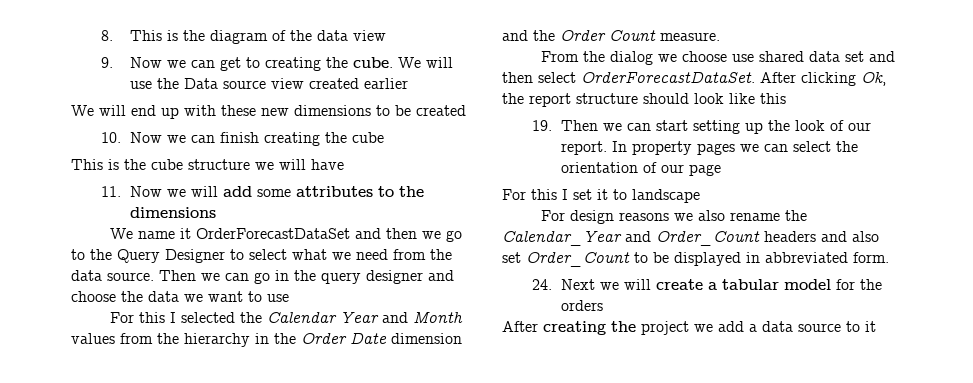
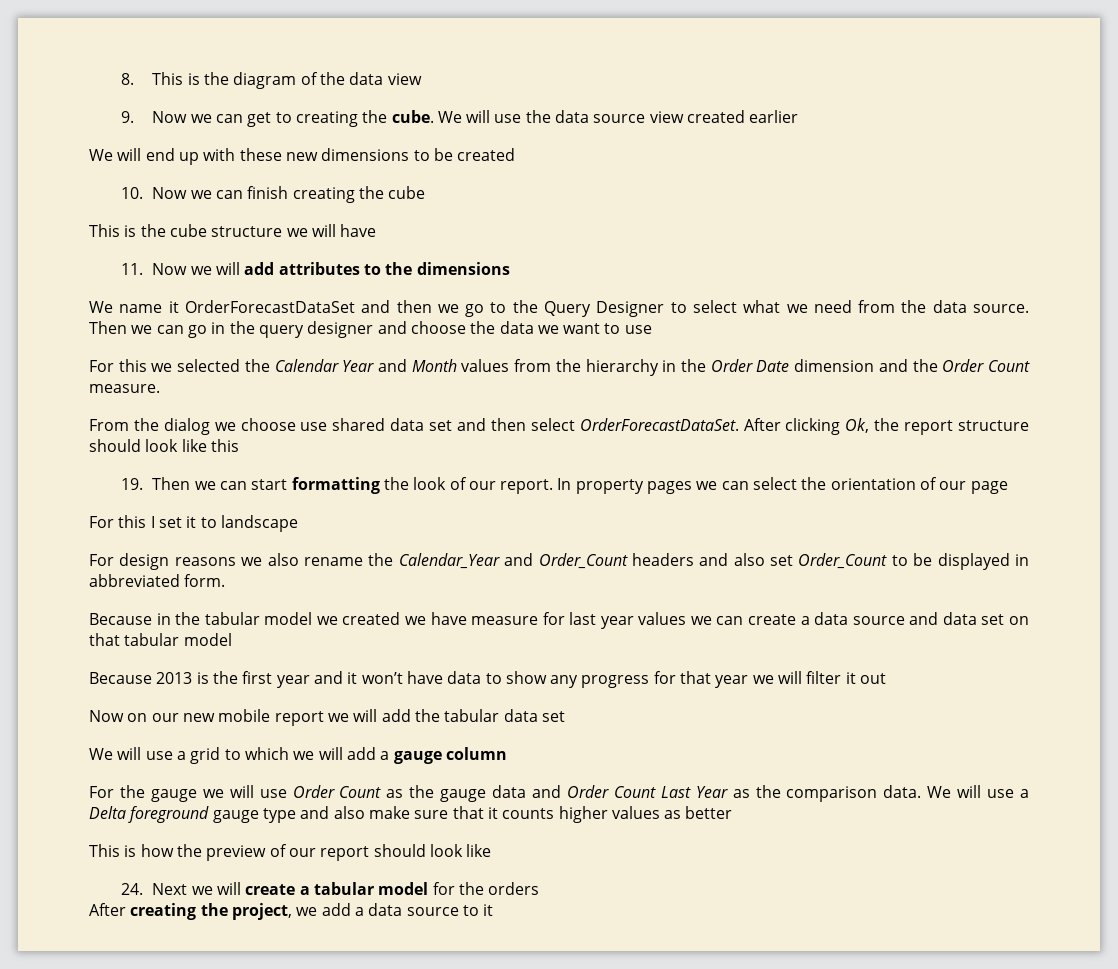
[184,78,219,89] Data -> [555,110,590,123] data
[257,189,292,197] some -> (275, 268) none
[170,312,177,323] I -> [151,363,173,372] we
[693,120,764,134] setting up -> [291,477,380,494] formatting
(889, 257) none -> [89,612,1030,629] [89,633,232,646] [89,671,887,688] [89,709,565,726] [89,747,507,764] [89,785,1030,802] [89,806,733,823] [89,844,492,861] // Because in the tabular model we created we have measure for last year values we can create a data source and data set on that tabular model // Because 2013 is the first year and it won’t have data to show any progress for that year we will filter it out // Now on our new mobile report we will add the tabular data set // We will use a grid to which we will add a gauge column // For the gauge we will use Order Count as the gauge data and Order Count Last Year as the comparison data. We will use a Delta foreground gauge type and also make sure that it counts higher values as better // This is how the preview of our report should look like
[641,321,689,335] project -> [231,903,292,920] project,

